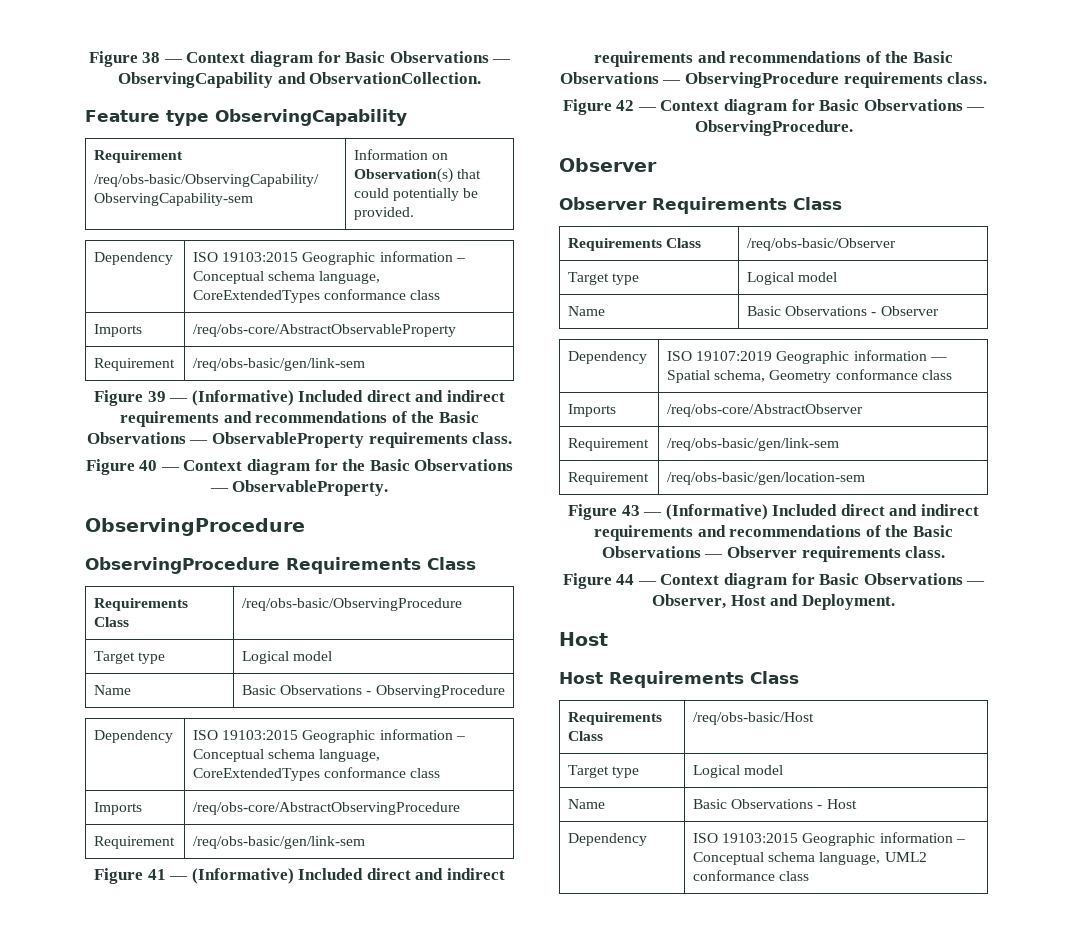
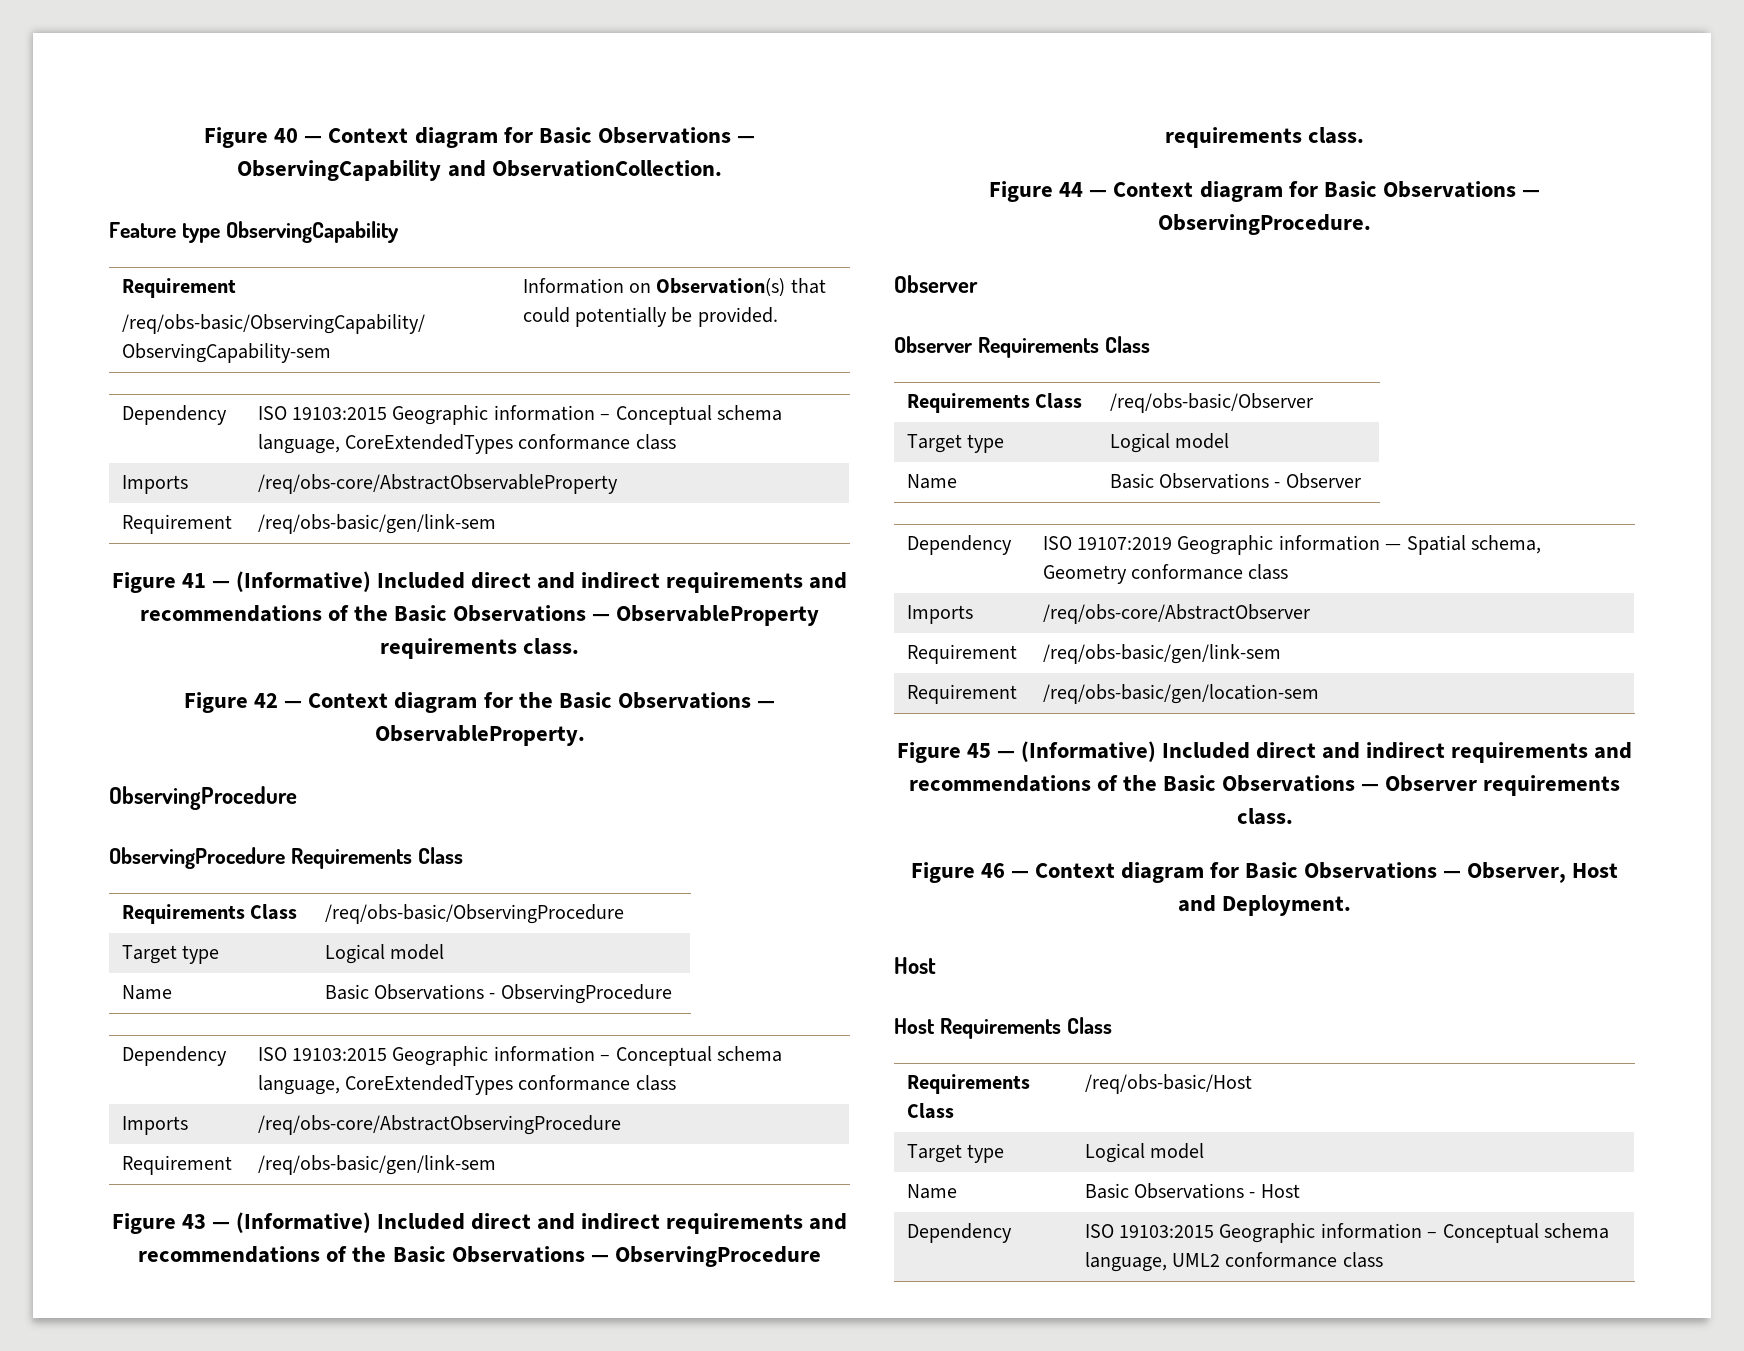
[88,51,161,67] Figure 38 -> [204,127,299,148] Figure 40
[147,391,166,402] 39 -> [181,573,206,588] 41
[139,460,158,471] 40 -> [254,693,279,708] 42
[147,869,166,880] 41 -> [181,1214,206,1229] 43
[616,100,635,111] 42 -> [1059,182,1084,197] 44
[621,505,640,516] 43 -> [966,743,991,758] 45
[616,574,635,585] 44 -> [980,863,1005,878] 46

